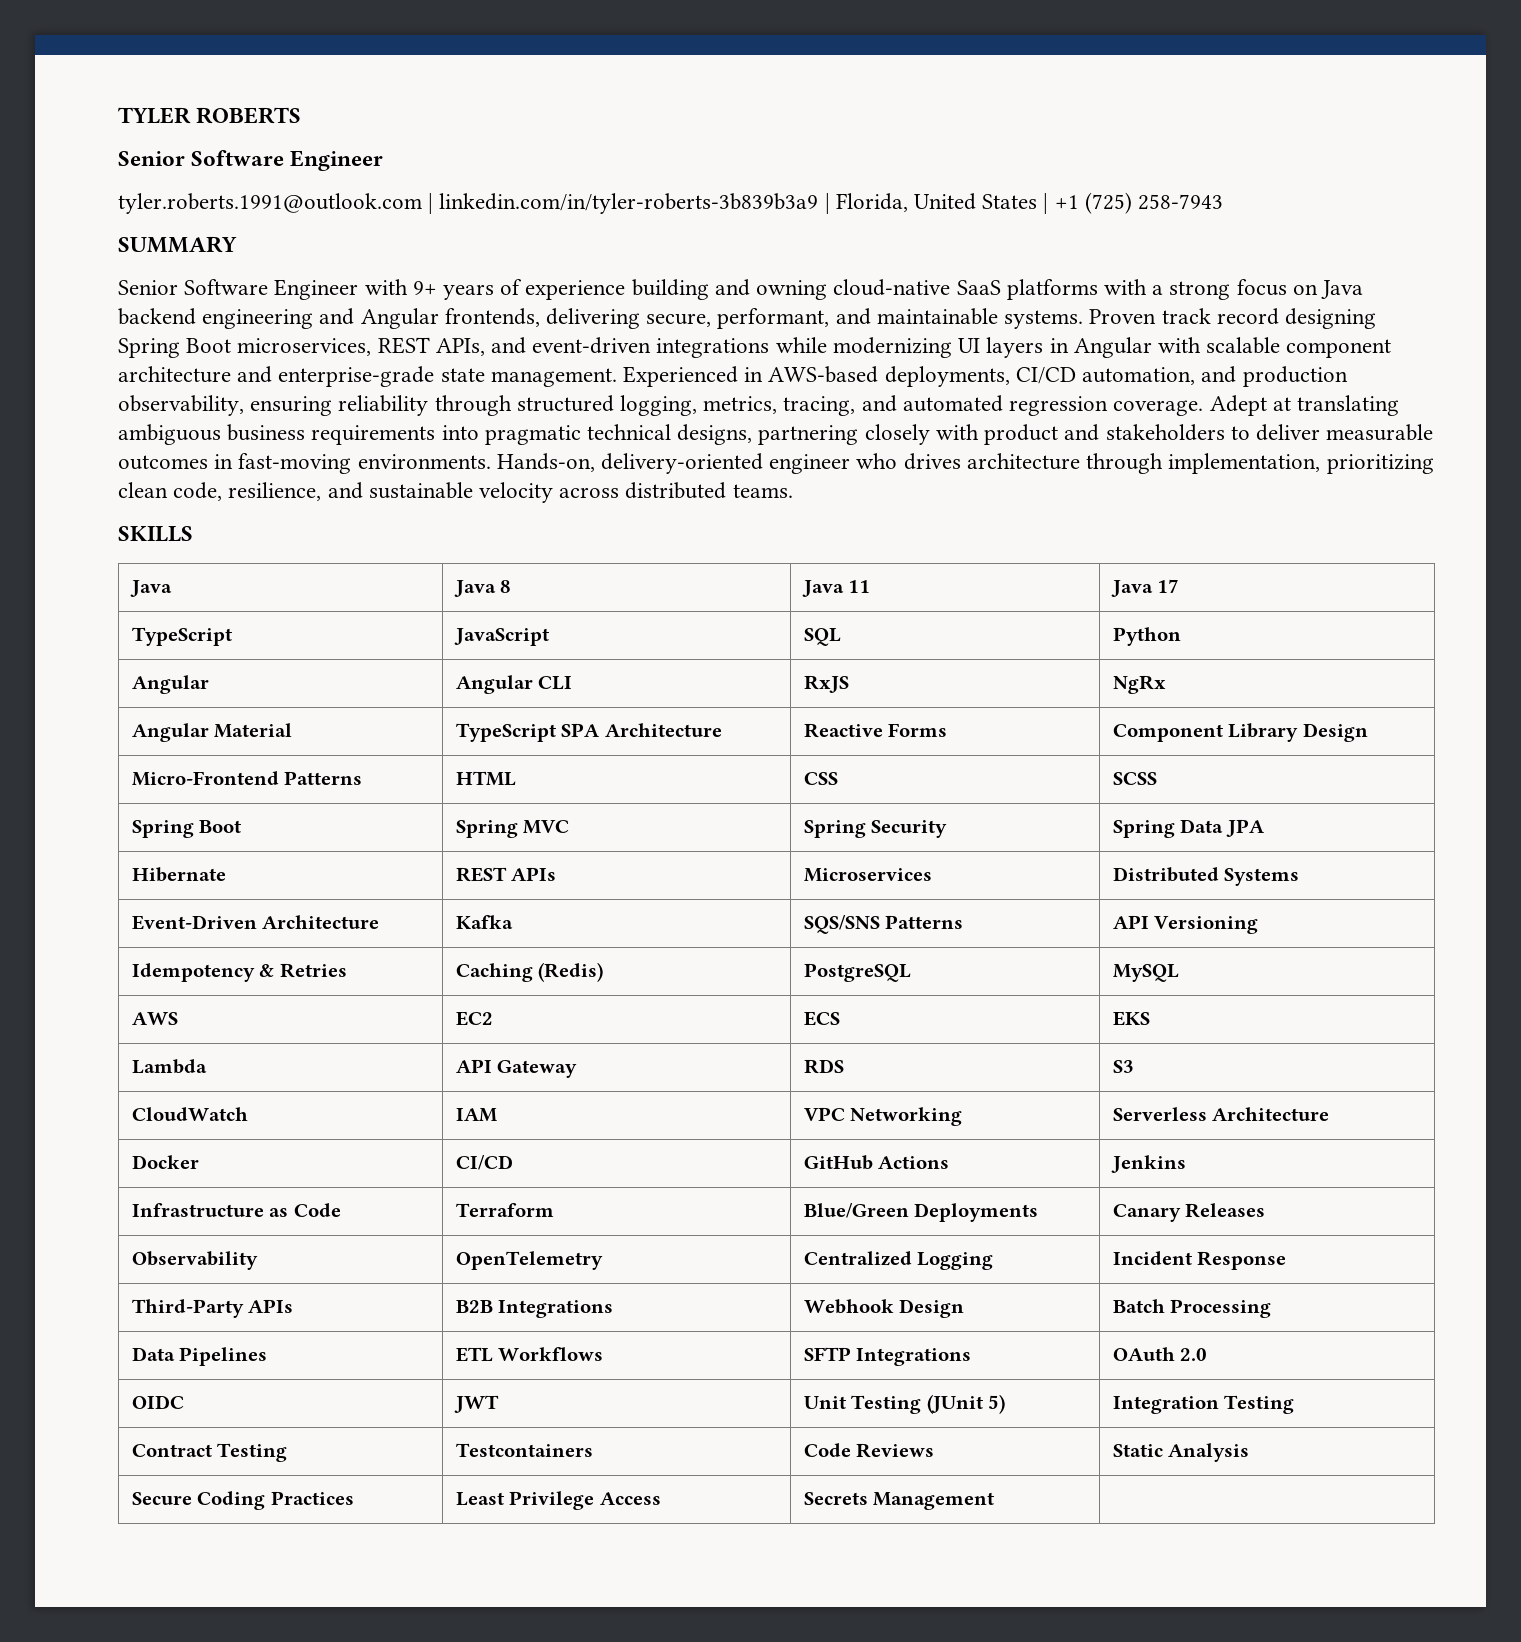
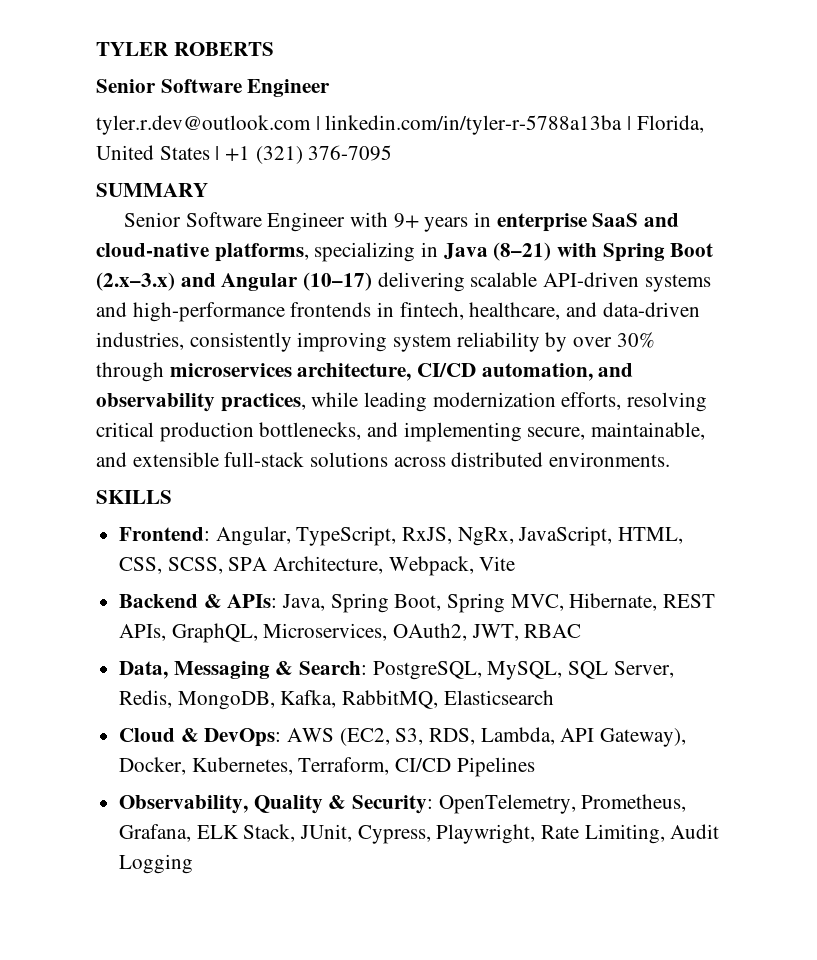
[118,193,819,214] tyler.roberts.1991@outlook.com | linkedin.com/in/tyler-roberts-3b839b3a9 -> [96,115,623,135] tyler.r.dev@outlook.com | linkedin.com/in/tyler-r-5788a13ba
[1084,192,1224,214] (725) 258-7943 -> [255,145,393,164] (321) 376-7095
[500,279,1363,300] [118,308,1376,329] [118,337,1392,358] [118,366,1348,387] [118,395,1399,416] [118,424,1434,445] [118,453,1434,474] [118,482,554,503] of experience building and owning cloud-native SaaS platforms with a strong focus on Java backend engineering and Angular frontends, delivering secure, performant, and maintainable systems. Proven track record designing Spring Boot microservices, REST APIs, and event-driven integrations while modernizing UI layers in Angular with scalable component architecture and enterprise-grade state management. Experienced in AWS-based deployments, CI/CD automation, and production observability, ensuring reliability through structured logging, metrics, tracing, and automated regression coverage. Adept at translating ambiguous business requirements into pragmatic technical designs, partnering closely with product and stakeholders to deliver measurable outcomes in fast-moving environments. Hands-on, delivery-oriented engineer who drives architecture through implementation, prioritizing clean code, resilience, and sustainable velocity -> [474,212,680,232] [96,242,714,262] [96,272,711,292] [96,302,700,322] [96,332,655,352] [96,362,634,382] [96,392,708,412] [96,422,706,442] [96,452,389,467] in enterprise SaaS and cloud-native platforms, specializing in Java (8–21) with Spring Boot (2.x–3.x) and Angular (10–17) delivering scalable API-driven systems and high-performance frontends in fintech, healthcare, and data-driven industries, consistently improving system reliability by over 30% through microservices architecture, CI/CD automation, and observability practices, while leading modernization efforts, resolving critical production bottlenecks, and implementing secure, maintainable, and extensible full-stack solutions
[732,484,793,498] teams. -> [549,452,671,467] environments.
[129,580,172,597] [453,580,512,597] [801,580,871,597] [1110,579,1180,597] [131,627,232,646] [453,628,549,646] [803,628,841,646] [1112,627,1181,646] [131,675,209,694] [455,675,573,694] [803,675,849,693] [1112,675,1166,694] [131,723,293,742] [455,723,722,742] [803,723,948,738] [1112,723,1368,742] [131,771,363,786] [455,771,516,786] [803,772,838,785] [1112,772,1157,785] [131,820,242,838] [455,820,570,838] [803,820,948,838] [1112,819,1265,838] [131,867,226,882] [455,867,557,882] [803,868,932,882] [1112,867,1300,886] [131,915,380,930] [455,915,513,929] [803,915,964,934] [1112,915,1259,934] [131,963,347,982] [455,962,604,982] [803,963,911,982] [1112,964,1179,982] [131,1012,178,1025] [455,1011,493,1026] [803,1011,840,1026] [1112,1011,1150,1026] [131,1059,207,1074] [455,1059,578,1078] [803,1059,844,1074] [1112,1060,1134,1073] [131,1107,248,1121] [455,1108,498,1122] [803,1107,963,1126] [1112,1107,1330,1121] [131,1155,199,1169] [455,1155,513,1170] [803,1155,950,1170] [1110,1155,1186,1173] [131,1203,341,1217] [455,1203,554,1217] [803,1203,1039,1222] [1112,1203,1266,1222] [131,1251,258,1270] [455,1251,603,1270] [803,1251,994,1270] [1112,1251,1287,1270] [131,1299,294,1318] [455,1300,614,1318] [803,1299,965,1318] [1112,1299,1272,1318] [131,1347,268,1366] [455,1347,604,1362] [803,1347,972,1366] [1112,1347,1208,1361] [131,1395,184,1409] [453,1395,499,1413] [803,1394,1006,1414] [1112,1395,1295,1414] [131,1443,288,1462] [455,1443,593,1457] [803,1443,935,1458] [1112,1443,1250,1462] [131,1491,354,1510] [455,1491,661,1510] [803,1492,995,1510] // Java | Java 8 | Java 11 | Java 17 // TypeScript | JavaScript | SQL | Python // Angular | Angular CLI | RxJS | NgRx // Angular Material | TypeScript SPA Architecture | Reactive Forms | Component Library Design // Micro-Frontend Patterns | HTML | CSS | SCSS // Spring Boot | Spring MVC | Spring Security | Spring Data JPA // Hibernate | REST APIs | Microservices | Distributed Systems // Event-Driven Architecture | Kafka | SQS/SNS Patterns | API Versioning // Idempotency & Retries | Caching (Redis) | PostgreSQL | MySQL // AWS | EC2 | ECS | EKS // Lambda | API Gateway | RDS | S3 // CloudWatch | IAM | VPC Networking | Serverless Architecture // Docker | CI/CD | GitHub Actions | Jenkins // Infrastructure as Code | Terraform | Blue/Green Deployments | Canary Releases // Observability | OpenTelemetry | Centralized Logging | Incident Response // Third-Party APIs | B2B Integrations | Webhook Design | Batch Processing // Data Pipelines | ETL Workflows | SFTP Integrations | OAuth 2.0 // OIDC | JWT | Unit Testing (JUnit 5) | Integration Testing // Contract Testing | Testcontainers | Code Reviews | Static Analysis // Secure Coding Practices | Least Privilege Access | Secrets Management | -> [119,526,684,546] [119,556,516,576] [119,593,716,613] [119,623,582,643] [119,661,674,680] [119,690,554,710] [119,727,687,747] [119,757,535,777] [119,794,687,814] [119,824,720,844] [119,854,194,874] // Frontend: Angular, TypeScript, RxJS, NgRx, JavaScript, HTML, CSS, SCSS, SPA Architecture, Webpack, Vite // Backend & APIs: Java, Spring Boot, Spring MVC, Hibernate, REST APIs, GraphQL, Microservices, OAuth2, JWT, RBAC // Data, Messaging & Search: PostgreSQL, MySQL, SQL Server, Redis, MongoDB, Kafka, RabbitMQ, Elasticsearch // Cloud & DevOps: AWS (EC2, S3, RDS, Lambda, API Gateway), Docker, Kubernetes, Terraform, CI/CD Pipelines // Observability, Quality & Security: OpenTelemetry, Prometheus, Grafana, ELK Stack, JUnit, Cypress, Playwright, Rate Limiting, Audit Logging

